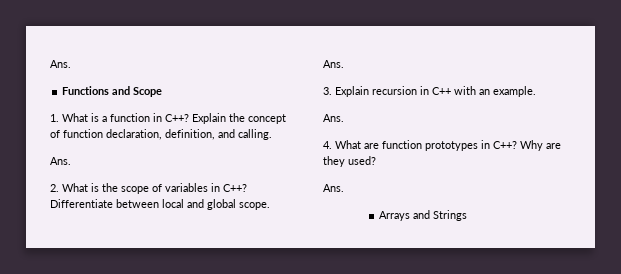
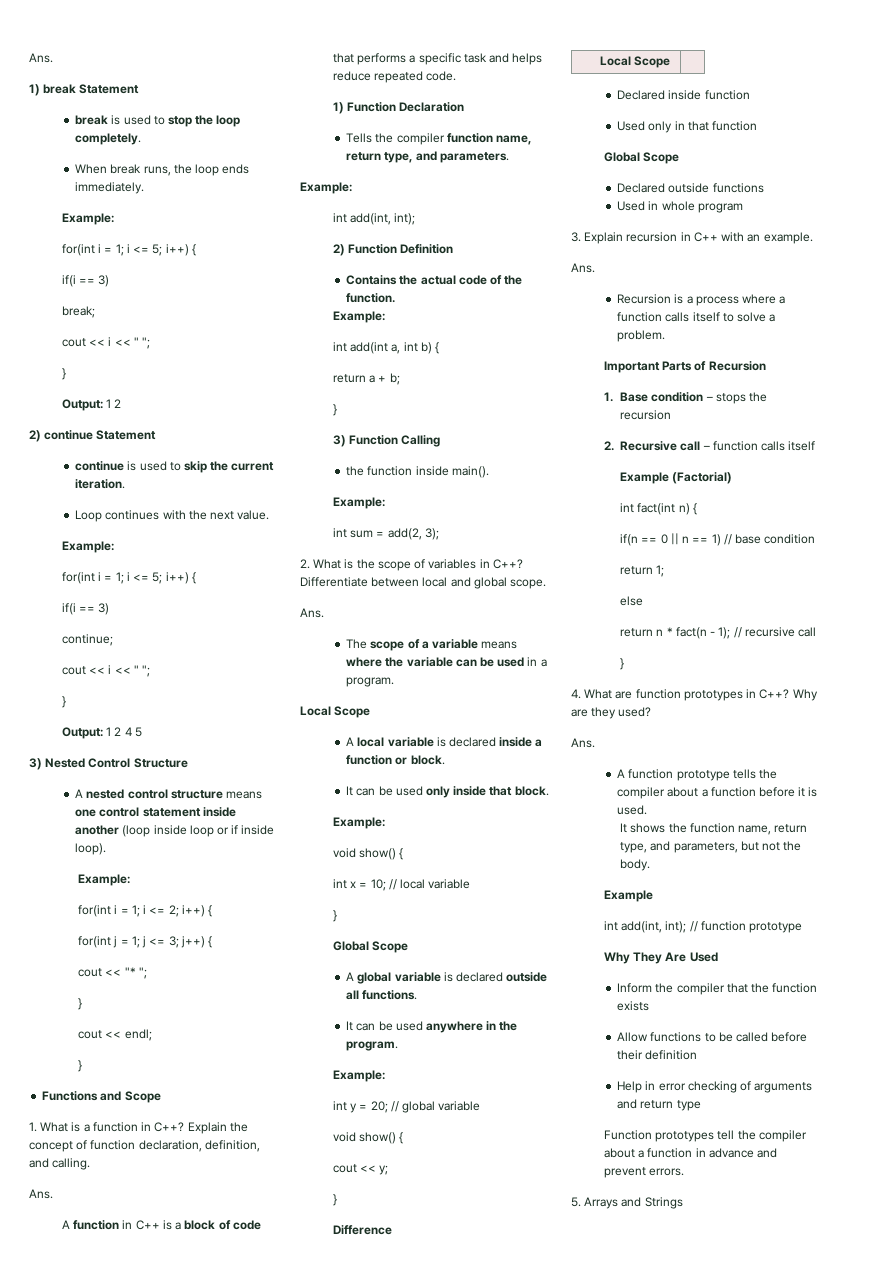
[50,60,71,68] Ans. -> [29,53,53,63] [29,84,140,96] [75,115,241,127] [75,133,142,145] [75,164,250,176] [75,182,145,194] [61,213,114,225] [61,244,196,256] [61,275,110,287] [61,306,95,318] [61,337,151,349] [61,368,66,380] [61,399,122,411] [29,430,157,442] [75,461,275,473] [75,479,126,489] [75,510,270,522] [61,541,114,553] [61,572,196,584] [61,603,110,615] [61,634,113,646] [61,665,151,677] [61,696,66,708] [61,727,142,739] [29,758,188,770] [75,789,262,799] [75,807,236,817] [75,825,275,837] [75,843,107,855] [78,874,131,886] [78,905,213,917] [78,936,213,948] [78,967,147,979] [78,998,83,1010] [78,1029,152,1041] [78,1060,83,1072] Ans. // 1) break Statement // break is used to stop the loop completely. // When break runs, the loop ends immediately. // Example: // for(int i = 1; i <= 5; i++) { // if(i == 3) // break; // cout << i << " "; // } // Output: 1 2 // 2) continue Statement // continue is used to skip the current iteration. // Loop continues with the next value. // Example: // for(int i = 1; i <= 5; i++) { // if(i == 3) // continue; // cout << i << " "; // } // Output: 1 2 4 5 // 3) Nested Control Structure // A nested control structure means one control statement inside another (loop inside loop or if inside loop). // Example: // for(int i = 1; i <= 2; i++) { // for(int j = 1; j <= 3; j++) { // cout << "* "; // } // cout << endl; // }
(71, 161) none -> [61,1220,261,1230] [332,53,543,65] [332,71,457,83] [332,102,465,114] [346,133,531,145] [346,151,509,163] [300,182,352,194] [332,213,416,225] [332,244,454,256] [346,275,523,285] [346,293,396,303] [332,311,385,323] [332,342,440,354] [332,373,400,385] [332,404,337,416] [332,435,441,447] [346,466,489,478] [332,497,385,509] [332,528,439,540] // A function in C++ is a block of code that performs a specific task and helps reduce repeated code. // 1) Function Declaration // Tells the compiler function name, return type, and parameters. // Example: // int add(int, int); // 2) Function Definition // Contains the actual code of the function. // Example: // int add(int a, int b) { // return a + b; // } // 3) Function Calling // the function inside main(). // Example: // int sum = add(2, 3);
(344, 64) none -> [346,639,518,651] [346,657,547,667] [346,677,395,687] [300,706,371,718] [346,737,543,747] [346,755,445,765] [346,786,549,798] [332,817,385,829] [332,848,404,860] [332,879,471,891] [332,910,337,922] [332,941,409,953] [346,972,548,984] [346,990,418,1000] [346,1021,518,1033] [346,1041,399,1051] [332,1070,385,1082] [332,1101,481,1113] [332,1132,404,1144] [332,1164,389,1175] [332,1194,337,1206] [332,1225,392,1235] [599,56,670,68] [617,90,750,100] [617,121,757,133] [603,152,680,164] [617,183,764,193] [617,201,743,213] // The scope of a variable means where the variable can be used in a program. // Local Scope // A local variable is declared inside a function or block. // It can be used only inside that block. // Example: // void show() { // int x = 10; // local variable // } // Global Scope // A global variable is declared outside all functions. // It can be used anywhere in the program. // Example: // int y = 20; // global variable // void show() { // cout << y; // } // Difference // Local Scope | // Declared inside function // Used only in that function // Global Scope // Declared outside functions // Used in whole program
(344, 118) none -> [617,294,786,306] [617,312,776,322] [617,330,666,342] [603,361,766,373] [603,392,768,404] [620,410,672,420] [603,441,816,451] [620,472,733,484] [620,503,697,515] [620,533,816,546] [620,565,665,577] [620,596,644,606] [620,627,817,639] [620,658,625,670] // Recursion is a process where a function calls itself to solve a problem. // Important Parts of Recursion // 1. Base condition – stops the recursion // 2. Recursive call – function calls itself // Example (Factorial) // int fact(int n) { // if(n == 0 || n == 1) // base condition // return 1; // else // return n * fact(n - 1); // recursive call // }
(344, 188) none -> [617,769,777,781] [617,787,818,799] [617,805,648,815] [620,823,808,835] [620,841,802,853] [620,859,651,871] [603,890,653,902] [603,921,803,933] [603,952,718,964] [617,983,818,995] [617,1001,650,1011] [617,1032,808,1042] [617,1050,698,1060] [617,1081,813,1093] [617,1099,701,1111] [603,1130,807,1142] [603,1148,778,1158] [603,1167,685,1178] [571,1197,581,1207] A function prototype tells the compiler about a function before it is used. // It shows the function name, return type, and parameters, but not the body. // Example // int add(int, int); // function prototype // Why They Are Used // Inform the compiler that the function exists // Allow functions to be called before their definition // Help in error checking of arguments and return type // Function prototypes tell the compiler about a function in advance and prevent errors. // 5.

